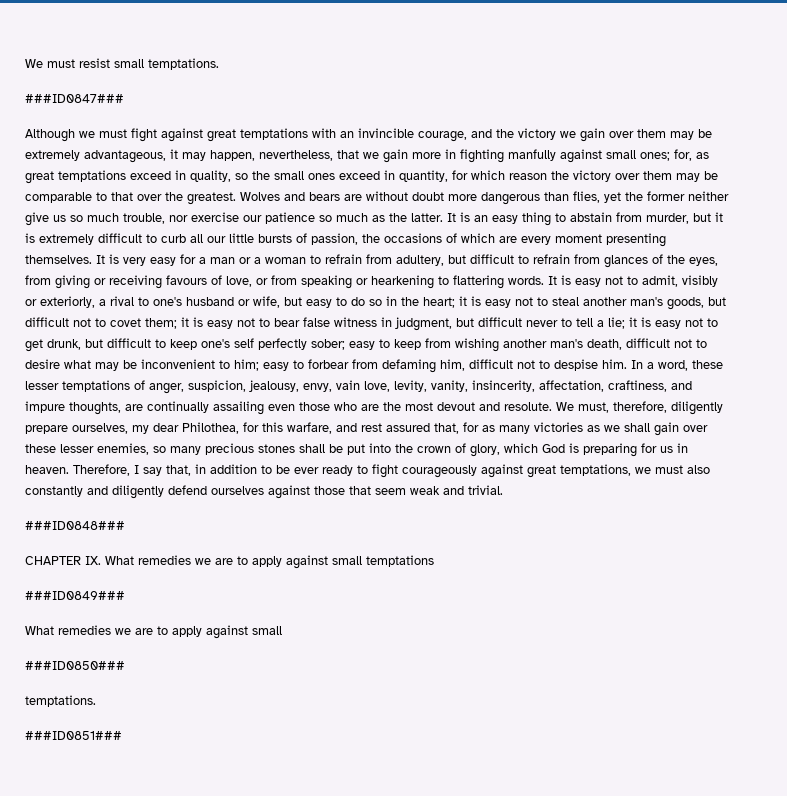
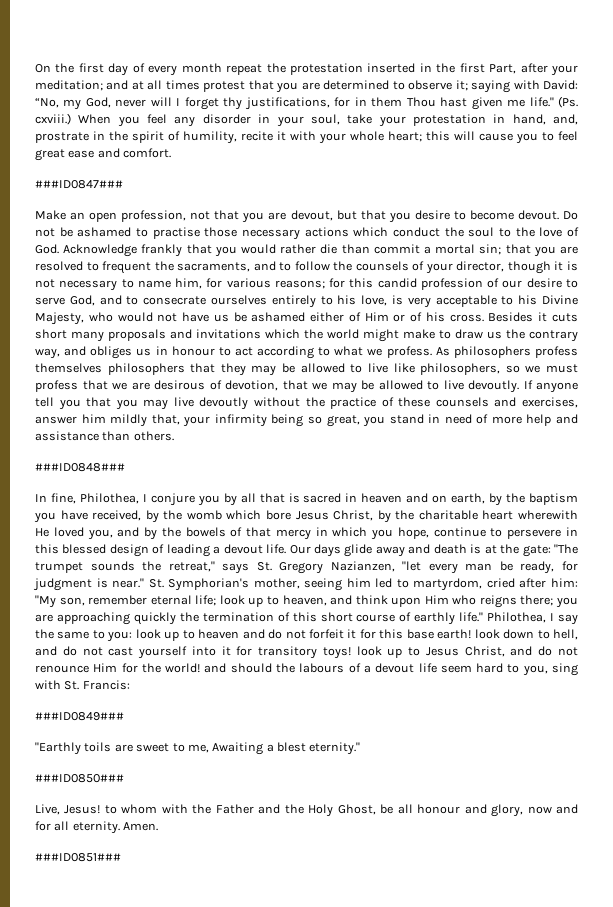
[25,58,219,70] [25,94,124,103] [25,128,712,142] [25,149,709,163] [25,170,718,184] [25,191,729,205] [25,212,723,226] [25,233,666,247] [25,254,718,268] [25,275,718,289] [25,296,726,310] [25,317,718,331] [25,338,707,352] [25,359,723,373] [25,380,692,394] [25,401,723,415] [25,422,708,436] [25,443,688,457] [25,464,710,478] [25,485,503,499] [25,521,125,530] [25,555,434,569] [25,591,125,600] [25,625,282,639] [25,661,125,670] [25,695,96,707] We must resist small temptations. // ###ID0847### // Although we must fight against great temptations with an invincible courage, and the victory we gain over them may be extremely advantageous, it may happen, nevertheless, that we gain more in fighting manfully against small ones; for, as great temptations exceed in quality, so the small ones exceed in quantity, for which reason the victory over them may be comparable to that over the greatest. Wolves and bears are without doubt more dangerous than flies, yet the former neither give us so much trouble, nor exercise our patience so much as the latter. It is an easy thing to abstain from murder, but it is extremely difficult to curb all our little bursts of passion, the occasions of which are every moment presenting themselves. It is very easy for a man or a woman to refrain from adultery, but difficult to refrain from glances of the eyes, from giving or receiving favours of love, or from speaking or hearkening to flattering words. It is easy not to admit, visibly or exteriorly, a rival to one's husband or wife, but easy to do so in the heart; it is easy not to steal another man's goods, but difficult not to covet them; it is easy not to bear false witness in judgment, but difficult never to tell a lie; it is easy not to get drunk, but difficult to keep one's self perfectly sober; easy to keep from wishing another man's death, difficult not to desire what may be inconvenient to him; easy to forbear from defaming him, difficult not to despise him. In a word, these lesser temptations of anger, suspicion, jealousy, envy, vain love, levity, vanity, insincerity, affectation, craftiness, and impure thoughts, are continually assailing even those who are the most devout and resolute. We must, therefore, diligently prepare ourselves, my dear Philothea, for this warfare, and rest assured that, for as many victories as we shall gain over these lesser enemies, so many precious stones shall be put into the crown of glory, which God is preparing for us in heaven. Therefore, I say that, in addition to be ever ready to fight courageously against great temptations, we must also constantly and diligently defend ourselves against those that seem weak and trivial. // ###ID0848### // CHAPTER IX. What remedies we are to apply against small temptations // ###ID0849### // What remedies we are to apply against small // ###ID0850### // temptations. -> [35,63,578,76] [35,80,578,93] [35,96,579,110] [35,113,578,127] [35,131,578,144] [35,148,172,161] [35,180,123,189] [35,210,578,223] [35,227,580,240] [35,244,578,257] [35,261,579,274] [35,278,578,291] [35,295,579,308] [35,312,578,325] [35,329,578,342] [35,346,578,359] [35,363,579,376] [35,380,578,393] [35,397,578,410] [35,414,578,427] [35,431,174,441] [35,463,125,472] [35,493,579,506] [34,510,578,523] [35,527,578,540] [35,544,579,557] [35,561,579,574] [33,578,579,591] [35,595,578,608] [35,612,579,625] [35,629,578,642] [35,646,578,659] [35,663,578,676] [35,680,130,690] [35,712,124,721] [35,742,361,755] [35,774,124,783] [35,804,579,817] [35,821,159,834] On the first day of every month repeat the protestation inserted in the first Part, after your meditation; and at all times protest that you are determined to observe it; saying with David: “No, my God, never will I forget thy justifications, for in them Thou hast given me life." (Ps. cxviii.) When you feel any disorder in your soul, take your protestation in hand, and, prostrate in the spirit of humility, recite it with your whole heart; this will cause you to feel great ease and comfort. // ###ID0847### // Make an open profession, not that you are devout, but that you desire to become devout. Do not be ashamed to practise those necessary actions which conduct the soul to the love of God. Acknowledge frankly that you would rather die than commit a mortal sin; that you are resolved to frequent the sacraments, and to follow the counsels of your director, though it is not necessary to name him, for various reasons; for this candid profession of our desire to serve God, and to consecrate ourselves entirely to his love, is very acceptable to his Divine Majesty, who would not have us be ashamed either of Him or of his cross. Besides it cuts short many proposals and invitations which the world might make to draw us the contrary way, and obliges us in honour to act according to what we profess. As philosophers profess themselves philosophers that they may be allowed to live like philosophers, so we must profess that we are desirous of devotion, that we may be allowed to live devoutly. If anyone tell you that you may live devoutly without the practice of these counsels and exercises, answer him mildly that, your infirmity being so great, you stand in need of more help and assistance than others. // ###ID0848### // In fine, Philothea, I conjure you by all that is sacred in heaven and on earth, by the baptism you have received, by the womb which bore Jesus Christ, by the charitable heart wherewith He loved you, and by the bowels of that mercy in which you hope, continue to persevere in this blessed design of leading a devout life. Our days glide away and death is at the gate: "The trumpet sounds the retreat," says St. Gregory Nazianzen, "let every man be ready, for judgment is near." St. Symphorian's mother, seeing him led to martyrdom, cried after him: "My son, remember eternal life; look up to heaven, and think upon Him who reigns there; you are approaching quickly the termination of this short course of earthly life." Philothea, I say the same to you: look up to heaven and do not forfeit it for this base earth! look down to hell, and do not cast yourself into it for transitory toys! look up to Jesus Christ, and do not renounce Him for the world! and should the labours of a devout life seem hard to you, sing with St. Francis: // ###ID0849### // "Earthly toils are sweet to me, Awaiting a blest eternity." // ###ID0850### // Live, Jesus! to whom with the Father and the Holy Ghost, be all honour and glory, now and for all eternity. Amen.

